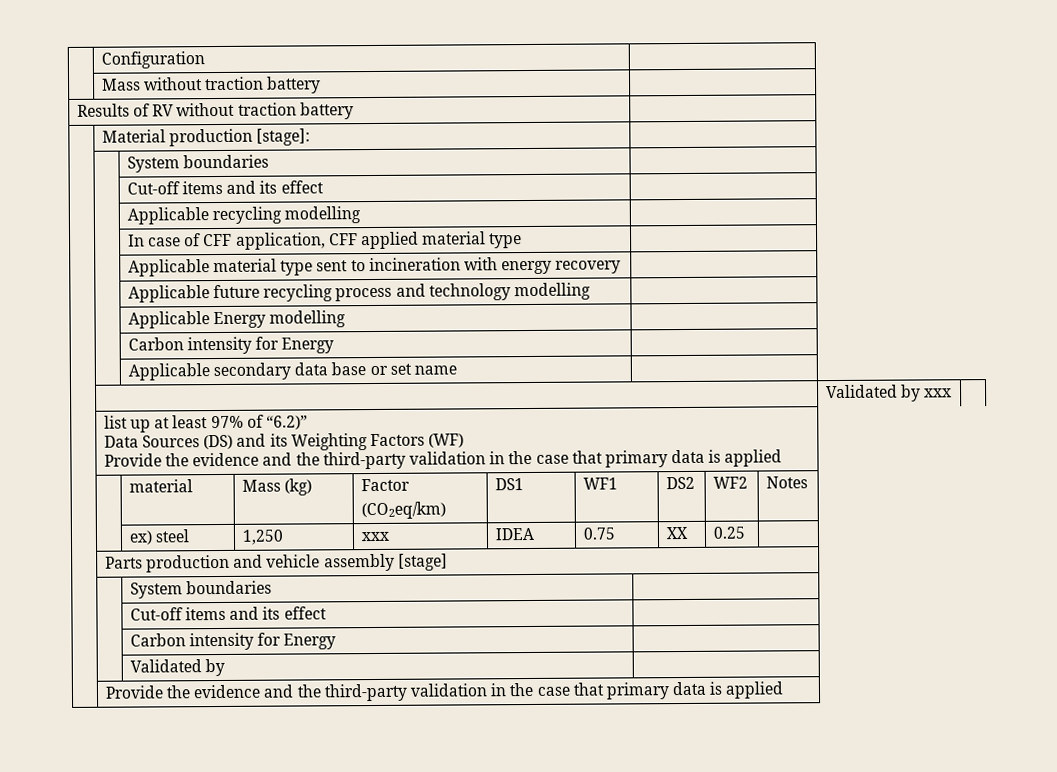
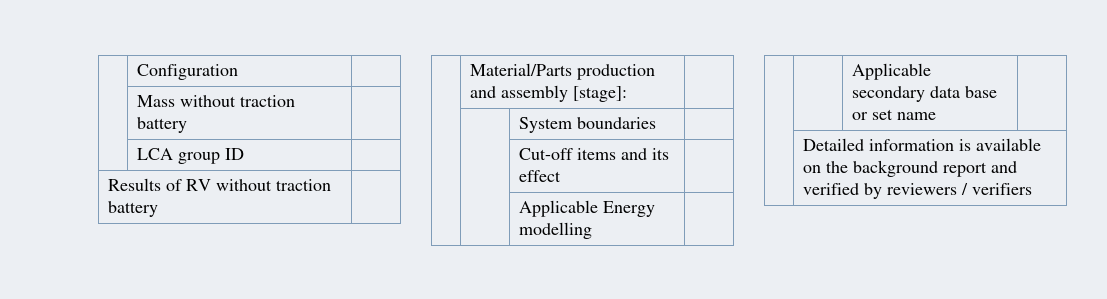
(322, 85) none -> [137,148,245,164] // | LCA group ID |
[101,128,254,147] Material production -> [470,63,656,80] [470,85,569,102] Material/Parts production and assembly
[126,206,362,225] [127,231,523,250] [127,257,622,277] [127,282,591,303] // | | Applicable recycling modelling | // | | In case of CFF application, CFF applied material type | // | | Applicable material type sent to incineration with energy recovery | // | | Applicable future recycling process and technology modelling | -> (562, 176) none
[127,336,335,355] // | | Carbon intensity for Energy | -> (593, 230) none
[825,384,953,402] [103,414,308,433] [103,433,465,451] [103,449,783,470] [128,479,193,493] [241,478,313,496] [360,478,410,492] [360,501,446,520] [494,478,524,491] [582,477,618,490] [665,476,695,490] [712,476,748,489] [765,476,808,489] [128,529,191,545] [241,529,284,545] [360,531,389,542] [494,527,534,541] [582,527,615,540] [665,526,688,540] [712,526,745,539] [104,553,448,573] [129,580,273,599] [129,606,327,621] [129,632,337,651] [129,658,226,677] [104,681,785,702] | Validated by xxx | // | list up at least 97% of “6.2)” // Data Sources (DS) and its Weighting Factors (WF) // Provide the evidence and the third-party validation in the case that primary data is applied // | | material | Mass (kg) | Factor // (CO2eq/km) | DS1 | WF1 | DS2 | WF2 | Notes // | | ex) steel | 1,250 | xxx | IDEA | 0.75 | XX | 0.25 | // | Parts production and vehicle assembly [stage] // | | System boundaries | // | | Cut-off items and its effect | // | | Carbon intensity for Energy | // | | Validated by | // | Provide the evidence and the third-party validation in the case that primary data is applied -> [803,138,1042,151] [803,160,1018,177] [803,183,1033,199] Detailed information is available on the background report and verified by reviewers / verifiers

